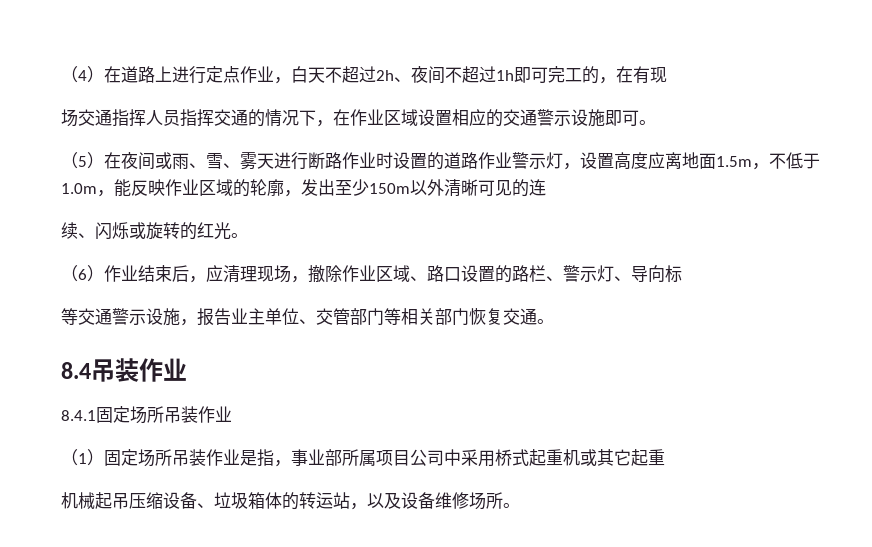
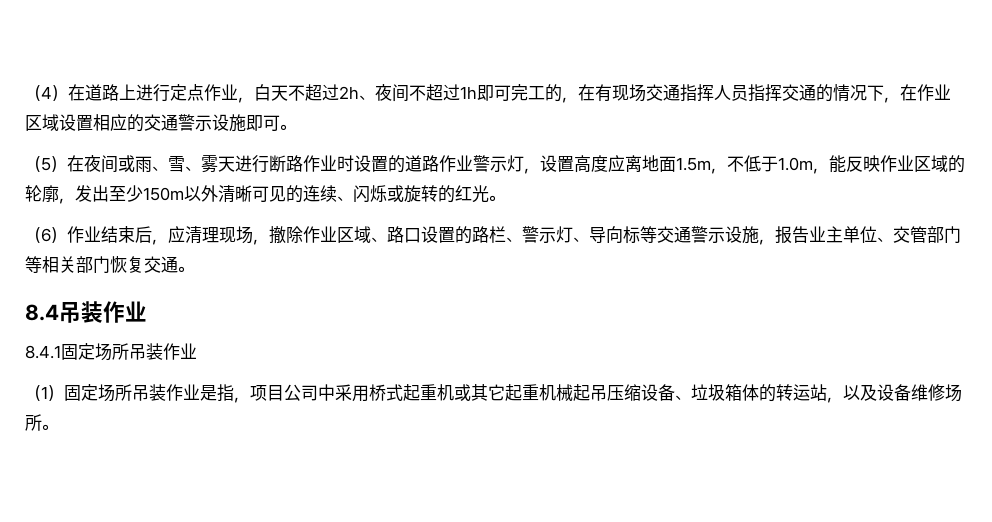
(667, 75) // -> (629, 93) none
(546, 187) // -> (320, 193) none
(682, 274) // -> (640, 235) none
[291,449,376,466] 事业部所属 -> (250, 400) none
(665, 457) // -> (539, 392) none

